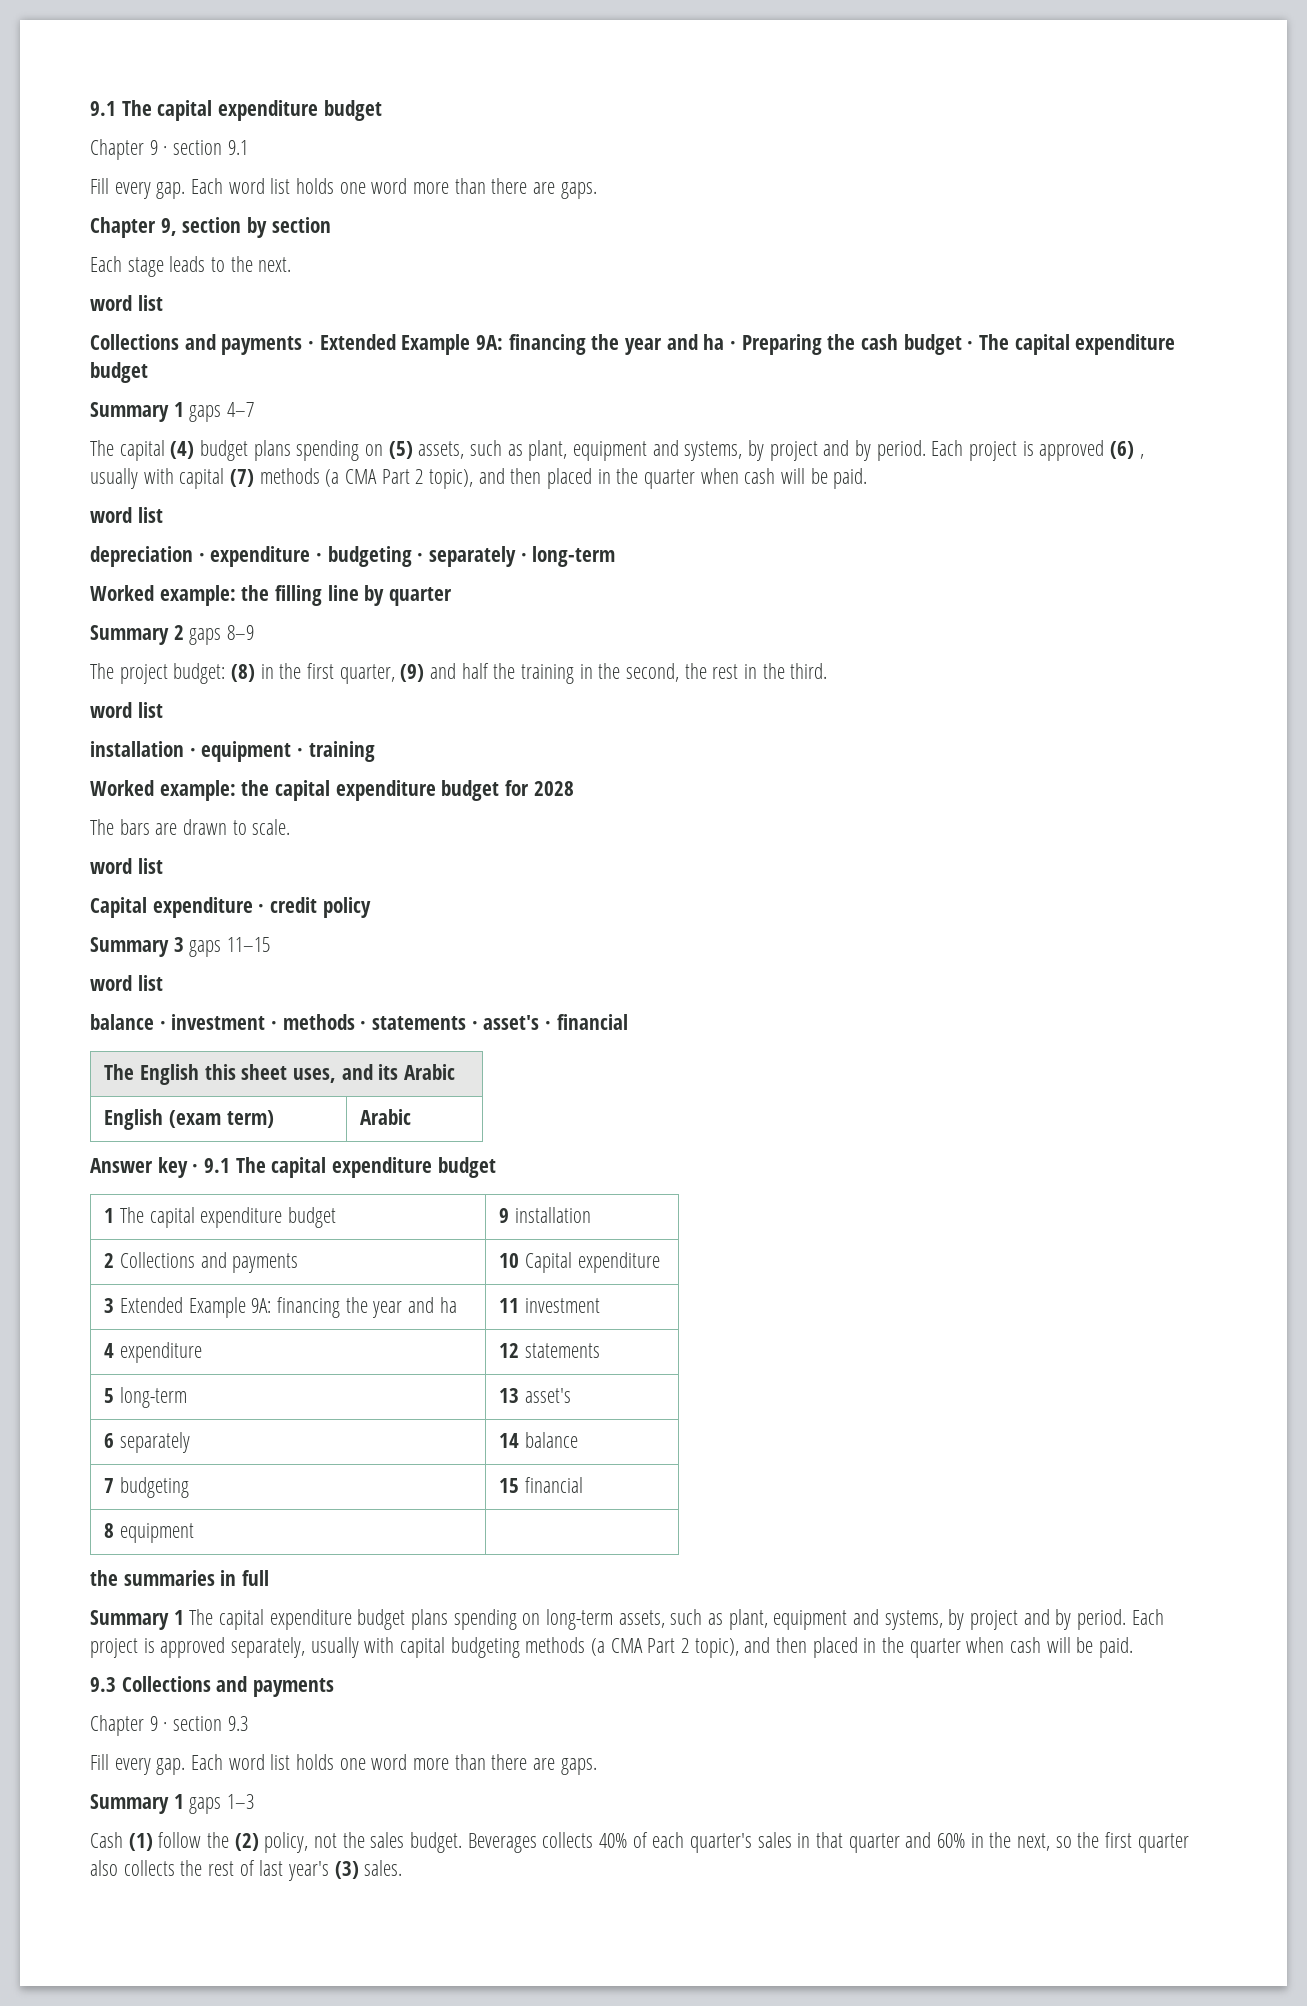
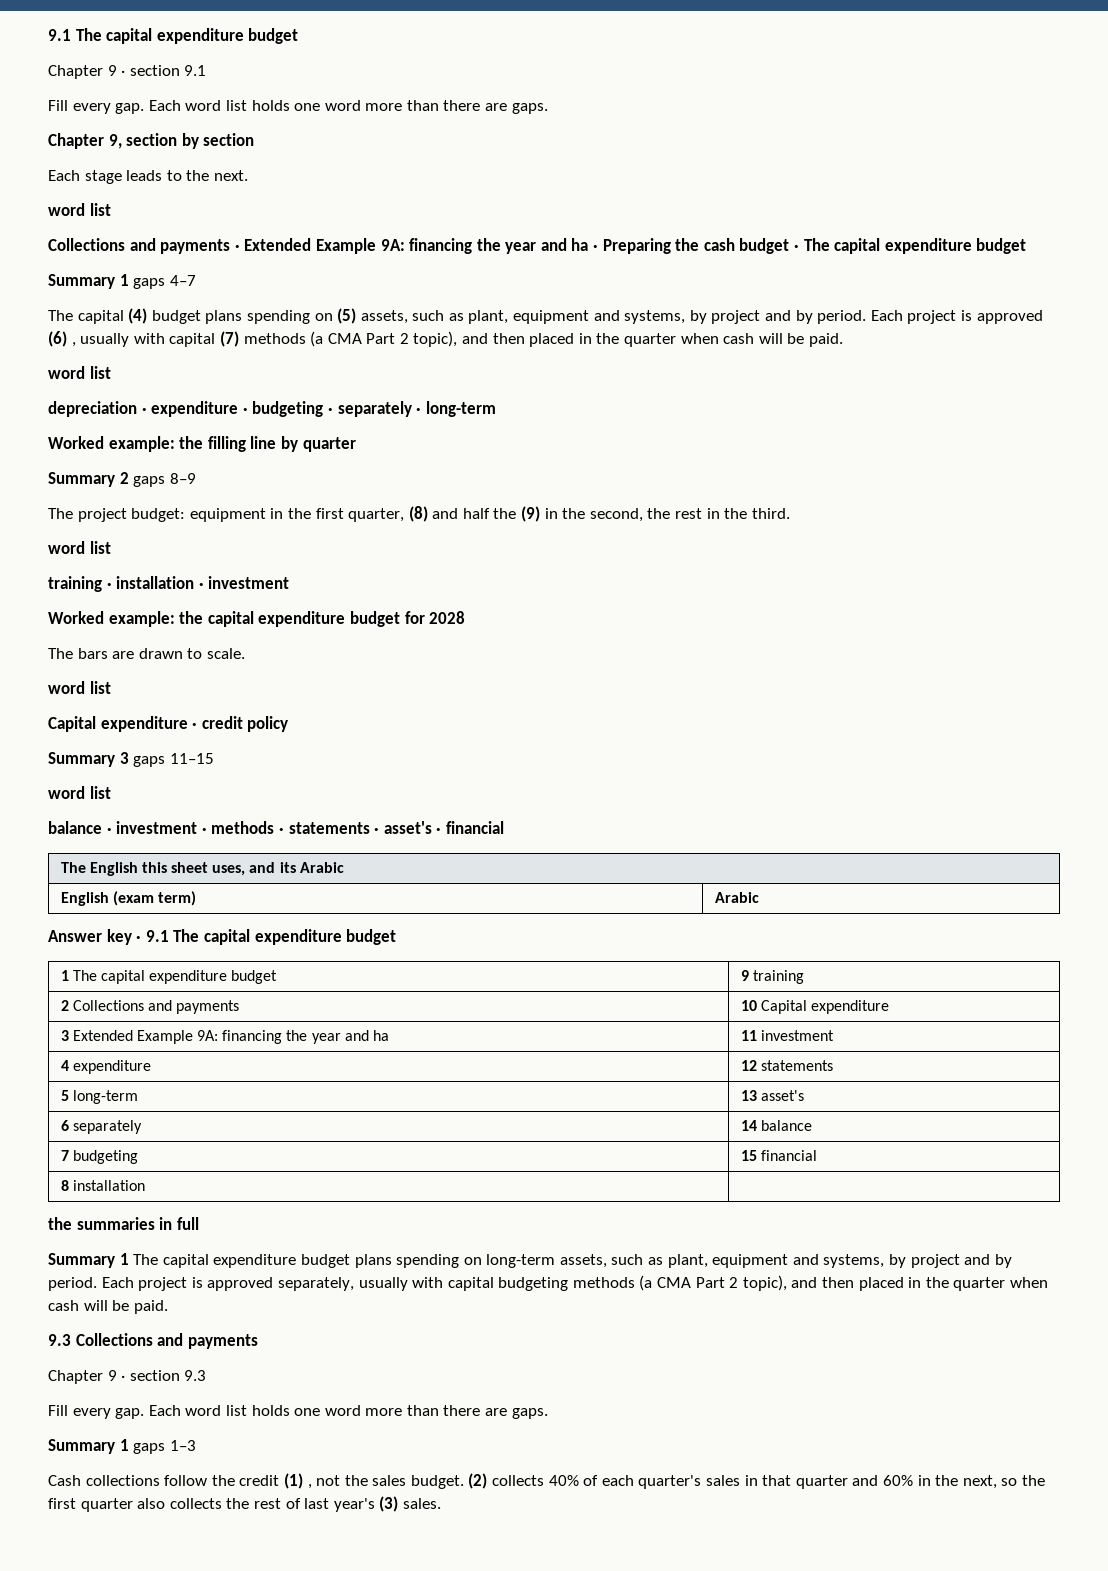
[231,664,256,682] (8) -> [189,508,266,522] equipment
[400,664,425,682] (9) -> [408,506,428,522] (8)
[521,664,575,684] training -> [521,506,541,522] (9)
[90,741,375,762] installation · equipment · training -> [48,576,290,592] training · installation · investment
[515,1207,592,1223] installation -> [752,970,804,984] training
[120,1523,195,1543] equipment -> [72,1180,145,1191] installation
[128,1833,153,1851] (1) -> [85,1475,160,1486] collections
[234,1832,309,1853] (2) policy, -> [239,1473,312,1489] credit (1) ,
[467,1833,537,1853] Beverages -> [468,1473,488,1489] (2)

